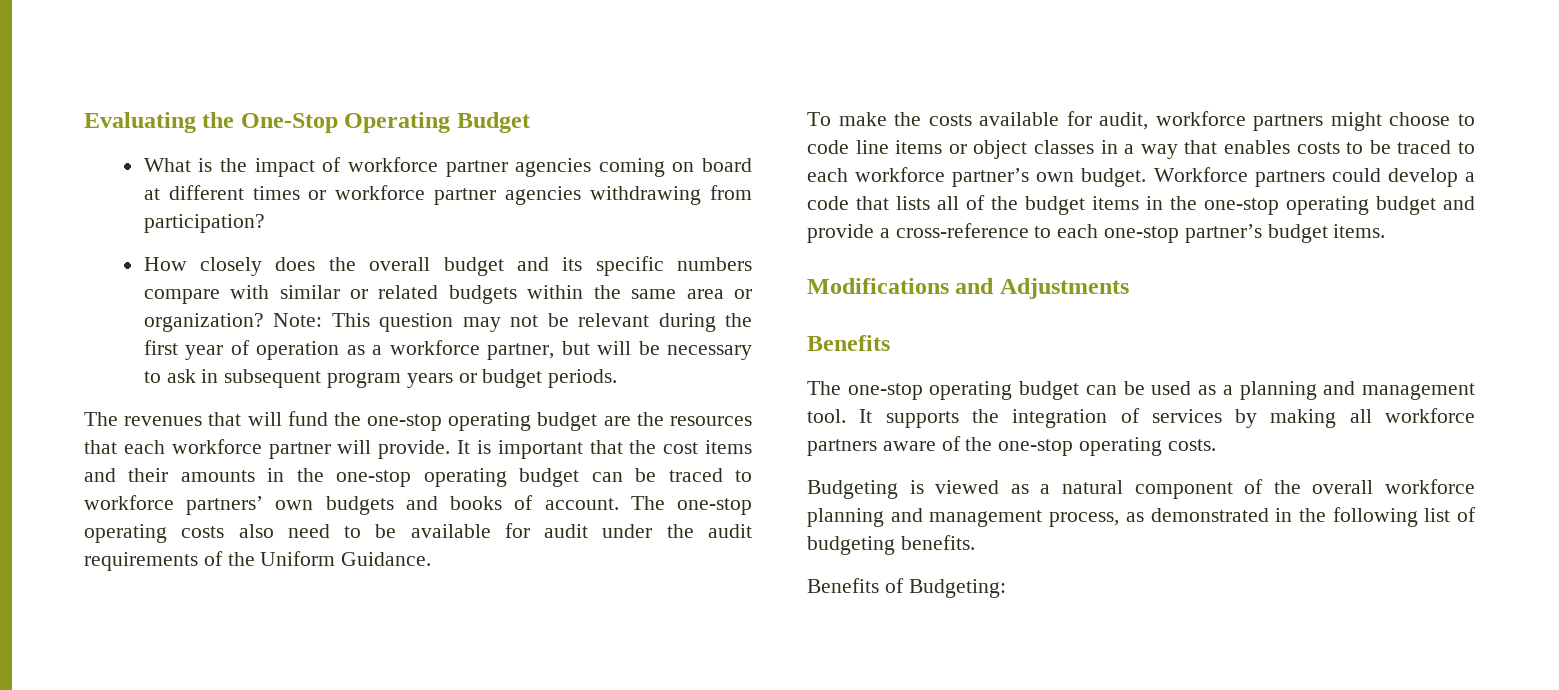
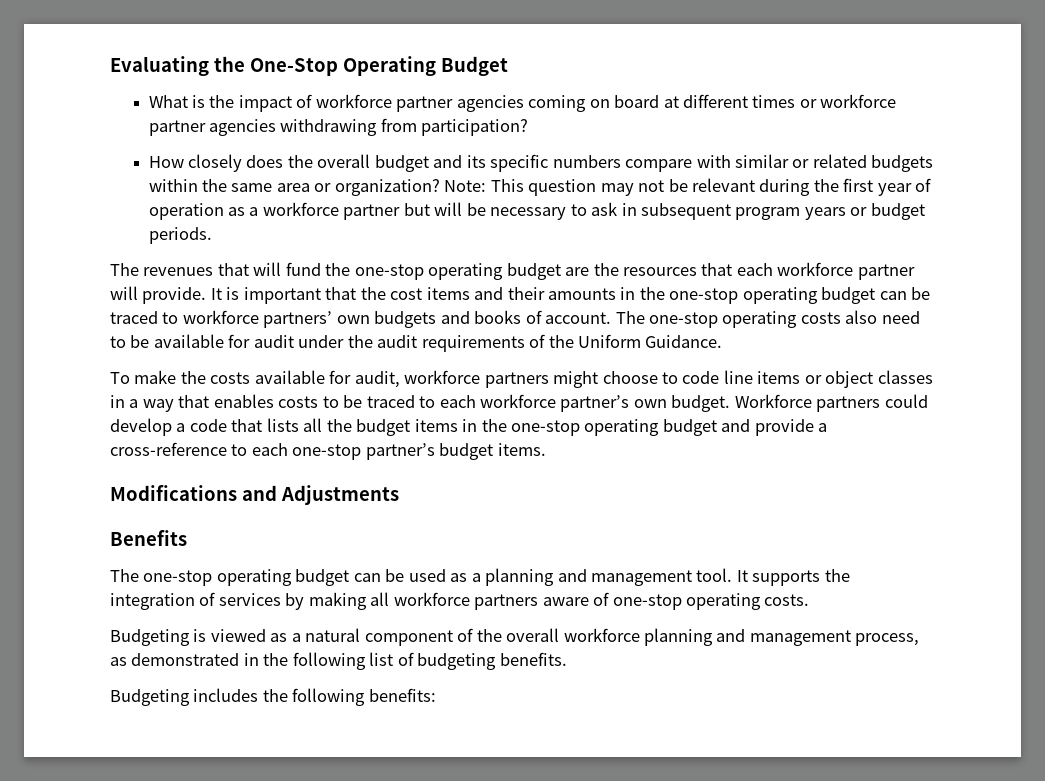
[487,343,555,360] partner, -> [343,204,401,220] partner
[966,195,985,210] of -> (323, 425) none
[965,437,993,451] the -> (610, 599) none
[807,578,1006,598] Benefits of Budgeting: -> [110,688,436,706] Budgeting includes the following benefits:

